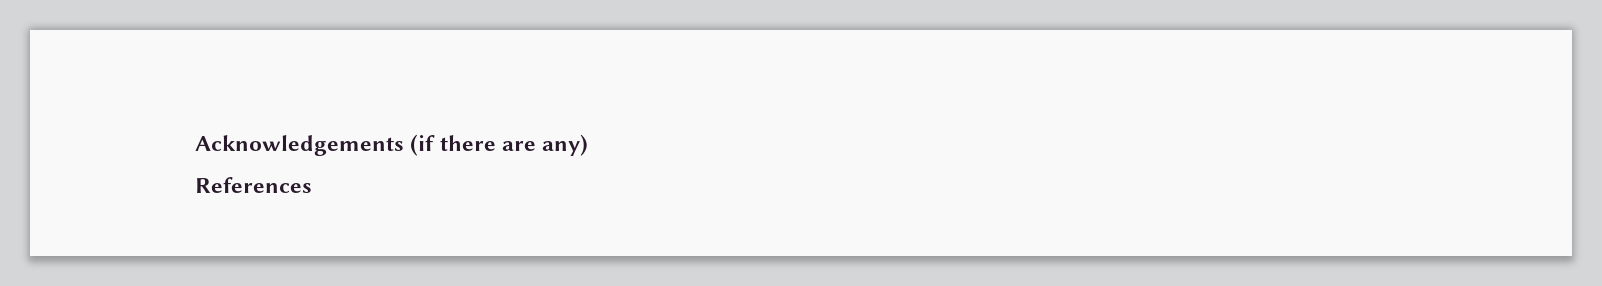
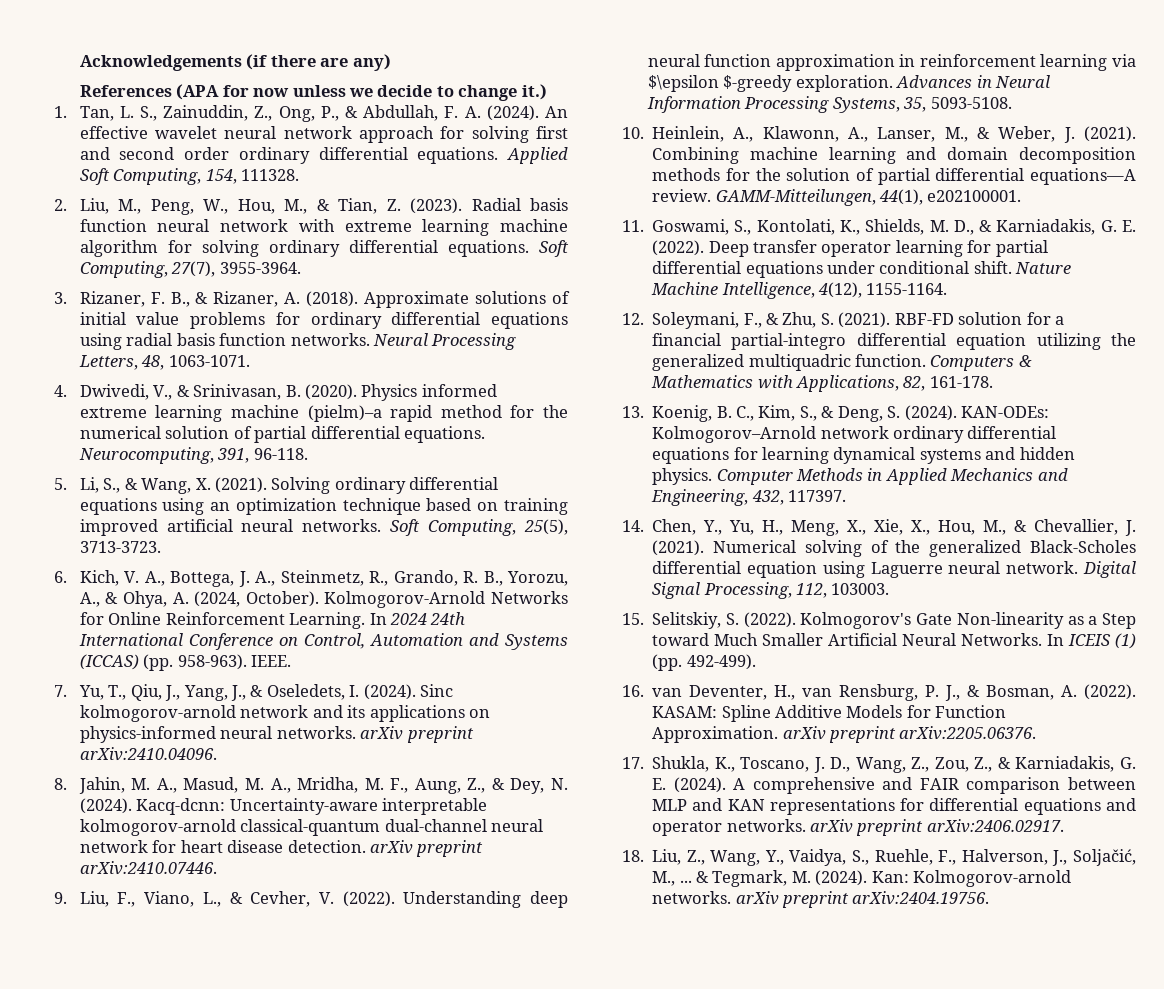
(313, 185) none -> [176,84,547,101] [53,105,568,122] [79,126,568,143] [79,147,568,164] [79,168,300,185] [53,198,568,215] [79,219,569,236] [79,240,569,257] [79,261,301,278] [53,291,570,308] [79,312,568,329] [79,333,517,350] [78,355,250,370] [53,384,497,401] [79,405,569,422] [79,426,485,443] [78,447,308,464] [53,477,499,494] [79,498,568,515] [79,519,568,536] [79,541,161,553] [53,570,568,587] [79,591,568,608] [79,612,466,629] [78,633,568,650] [79,654,292,671] [53,684,454,701] [79,705,490,722] [79,726,474,743] [79,747,217,761] [53,777,569,794] [79,798,488,815] [79,819,544,836] [79,840,484,857] [79,861,217,875] [53,891,568,908] [647,54,1136,71] [647,75,1050,92] [646,96,1012,113] [621,126,1136,143] [652,147,1136,164] [652,168,1136,185] [652,189,1022,206] [621,219,1136,235] [652,240,1048,257] [652,261,1072,278] [651,282,948,299] [621,312,1065,329] [652,333,1136,350] [652,354,1032,371] [651,375,993,392] [621,405,1050,422] [652,426,1057,443] [652,447,1075,464] [652,468,1068,485] [651,489,847,506] [621,519,1136,536] [652,540,1136,557] [652,561,1136,578] [652,582,890,599] [621,612,1136,629] [652,633,1136,649] [652,654,756,671] [621,684,1136,701] [652,705,1007,722] [652,726,1037,743] [621,756,1136,773] [652,777,1136,794] [652,798,1136,815] [652,819,1064,836] [621,849,1137,866] [652,870,1072,887] [652,891,990,908] (APA for now unless we decide to change it.) // 1. Tan, L. S., Zainuddin, Z., Ong, P., & Abdullah, F. A. (2024). An effective wavelet neural network approach for solving first and second order ordinary differential equations. Applied Soft Computing, 154, 111328. // 2. Liu, M., Peng, W., Hou, M., & Tian, Z. (2023). Radial basis function neural network with extreme learning machine algorithm for solving ordinary differential equations. Soft Computing, 27(7), 3955-3964. // 3. Rizaner, F. B., & Rizaner, A. (2018). Approximate solutions of initial value problems for ordinary differential equations using radial basis function networks. Neural Processing Letters, 48, 1063-1071. // 4. Dwivedi, V., & Srinivasan, B. (2020). Physics informed extreme learning machine (pielm)–a rapid method for the numerical solution of partial differential equations. Neurocomputing, 391, 96-118. // 5. Li, S., & Wang, X. (2021). Solving ordinary differential equations using an optimization technique based on training improved artificial neural networks. Soft Computing, 25(5), 3713-3723. // 6. Kich, V. A., Bottega, J. A., Steinmetz, R., Grando, R. B., Yorozu, A., & Ohya, A. (2024, October). Kolmogorov-Arnold Networks for Online Reinforcement Learning. In 2024 24th International Conference on Control, Automation and Systems (ICCAS) (pp. 958-963). IEEE. // 7. Yu, T., Qiu, J., Yang, J., & Oseledets, I. (2024). Sinc kolmogorov-arnold network and its applications on physics-informed neural networks. arXiv preprint arXiv:2410.04096. // 8. Jahin, M. A., Masud, M. A., Mridha, M. F., Aung, Z., & Dey, N. (2024). Kacq-dcnn: Uncertainty-aware interpretable kolmogorov-arnold classical-quantum dual-channel neural network for heart disease detection. arXiv preprint arXiv:2410.07446. // 9. Liu, F., Viano, L., & Cevher, V. (2022). Understanding deep neural function approximation in reinforcement learning via $\epsilon $-greedy exploration. Advances in Neural Information Processing Systems, 35, 5093-5108. // 10. Heinlein, A., Klawonn, A., Lanser, M., & Weber, J. (2021). Combining machine learning and domain decomposition methods for the solution of partial differential equations—A review. GAMM‐Mitteilungen, 44(1), e202100001. // 11. Goswami, S., Kontolati, K., Shields, M. D., & Karniadakis, G. E. (2022). Deep transfer operator learning for partial differential equations under conditional shift. Nature Machine Intelligence, 4(12), 1155-1164. // 12. Soleymani, F., & Zhu, S. (2021). RBF-FD solution for a financial partial-integro differential equation utilizing the generalized multiquadric function. Computers & Mathematics with Applications, 82, 161-178. // 13. Koenig, B. C., Kim, S., & Deng, S. (2024). KAN-ODEs: Kolmogorov–Arnold network ordinary differential equations for learning dynamical systems and hidden physics. Computer Methods in Applied Mechanics and Engineering, 432, 117397. // 14. Chen, Y., Yu, H., Meng, X., Xie, X., Hou, M., & Chevallier, J. (2021). Numerical solving of the generalized Black-Scholes differential equation using Laguerre neural network. Digital Signal Processing, 112, 103003. // 15. Selitskiy, S. (2022). Kolmogorov's Gate Non-linearity as a Step toward Much Smaller Artificial Neural Networks. In ICEIS (1) (pp. 492-499). // 16. van Deventer, H., van Rensburg, P. J., & Bosman, A. (2022). KASAM: Spline Additive Models for Function Approximation. arXiv preprint arXiv:2205.06376. // 17. Shukla, K., Toscano, J. D., Wang, Z., Zou, Z., & Karniadakis, G. E. (2024). A comprehensive and FAIR comparison between MLP and KAN representations for differential equations and operator networks. arXiv preprint arXiv:2406.02917. // 18. Liu, Z., Wang, Y., Vaidya, S., Ruehle, F., Halverson, J., Soljačić, M., ... & Tegmark, M. (2024). Kan: Kolmogorov-arnold networks. arXiv preprint arXiv:2404.19756.

